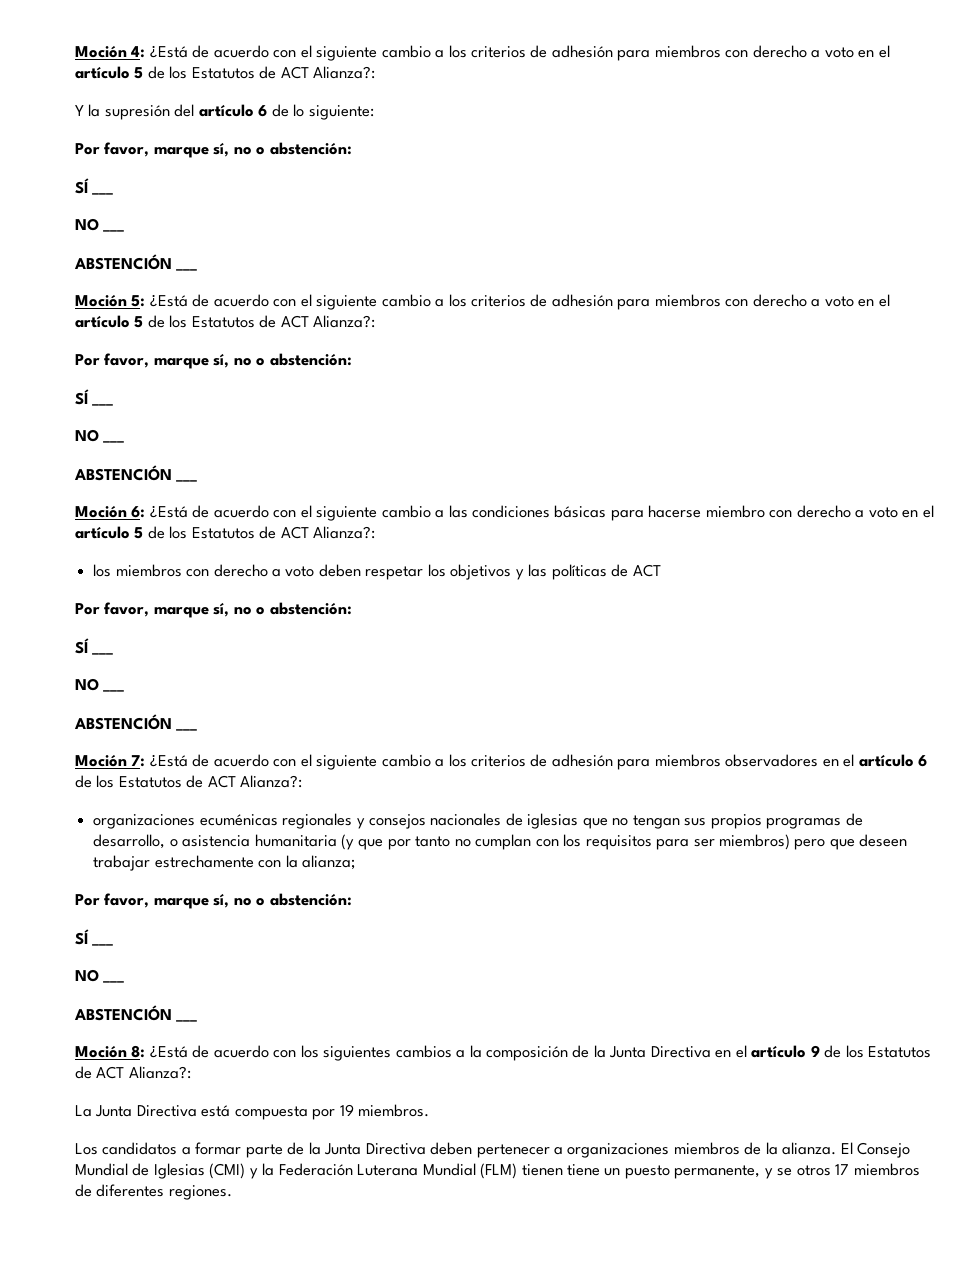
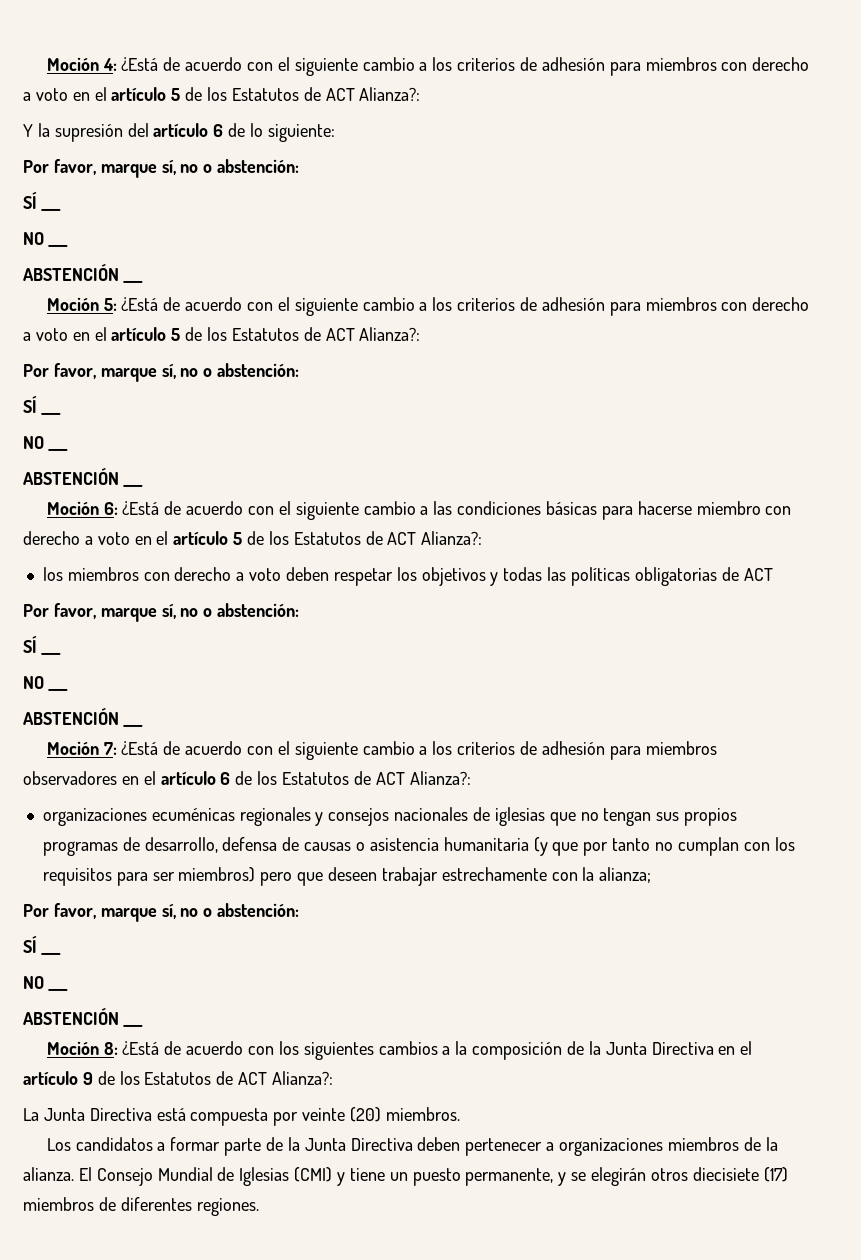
(524, 574) none -> [503,567,543,581] todas
(607, 572) none -> [634,567,717,586] obligatorias
(166, 841) none -> [222,837,352,851] defensa de causas
[339,1104,354,1116] 19 -> [302,1107,382,1122] veinte (20)
[262,1163,563,1179] la Federación Luterana Mundial (FLM) tienen -> (346, 1179) none
[796,1164,850,1176] otros 17 -> [591,1167,788,1186] elegirán otros diecisiete (17)

